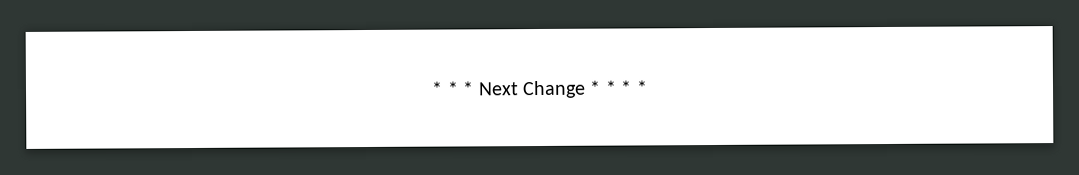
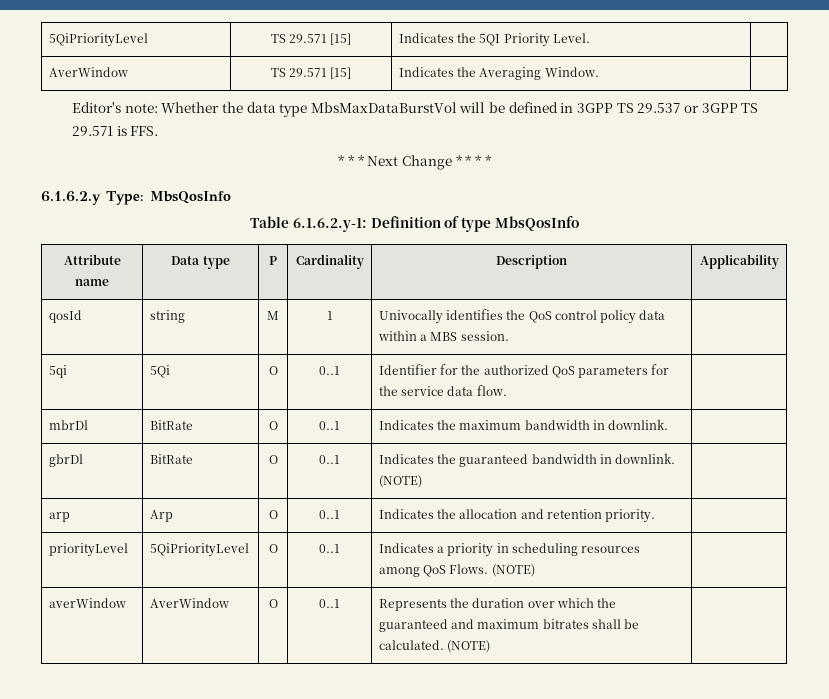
(431, 88) none -> [48,33,148,47] [270,33,352,45] [398,33,590,47] [48,67,128,77] [270,67,352,79] [398,67,599,80] [71,102,759,117] [71,126,159,136] 5QiPriorityLevel | TS 29.571 [15] | Indicates the 5QI Priority Level. | // AverWindow | TS 29.571 [15] | Indicates the Averaging Window. | // Editor's note: Whether the data type MbsMaxDataBurstVol will be defined in 3GPP TS 29.537 or 3GPP TS 29.571 is FFS. //
(648, 87) none -> [41,191,231,205] [250,216,579,232] [63,254,121,265] [75,279,109,286] [171,256,230,269] [269,256,277,265] [295,254,364,269] [496,255,567,269] [699,254,779,269] [48,310,82,323] [149,310,185,323] [267,311,279,320] [326,311,333,320] [378,309,666,324] [377,331,509,341] [48,365,67,378] [149,365,170,378] [268,366,278,375] [319,366,340,375] [378,364,670,378] [378,385,507,396] [48,420,88,430] [149,420,193,430] [268,421,278,430] [319,421,340,430] [378,419,669,430] [48,454,83,467] [149,454,193,464] [268,455,278,464] [319,455,340,464] [378,453,676,467] [378,475,422,488] [48,512,70,522] [149,510,173,522] [268,510,278,519] [319,510,340,519] [378,509,656,523] [48,543,128,557] [149,543,249,557] [268,544,278,553] [319,544,340,553] [378,543,641,557] [378,564,535,577] [48,598,126,608] [149,598,229,608] [268,599,278,608] [319,599,340,608] [378,598,617,611] [378,619,640,632] [378,640,491,653] // 6.1.6.2.y Type: MbsQosInfo // Table 6.1.6.2.y-1: Definition of type MbsQosInfo // Attribute name | Data type | P | Cardinality | Description | Applicability // qosId | string | M | 1 | Univocally identifies the QoS control policy data within a MBS session. | // 5qi | 5Qi | O | 0..1 | Identifier for the authorized QoS parameters for the service data flow. | // mbrDl | BitRate | O | 0..1 | Indicates the maximum bandwidth in downlink. | // gbrDl | BitRate | O | 0..1 | Indicates the guaranteed bandwidth in downlink. (NOTE) | // arp | Arp | O | 0..1 | Indicates the allocation and retention priority. | // priorityLevel | 5QiPriorityLevel | O | 0..1 | Indicates a priority in scheduling resources among QoS Flows. (NOTE) | // averWindow | AverWindow | O | 0..1 | Represents the duration over which the guaranteed and maximum bitrates shall be calculated. (NOTE) |

